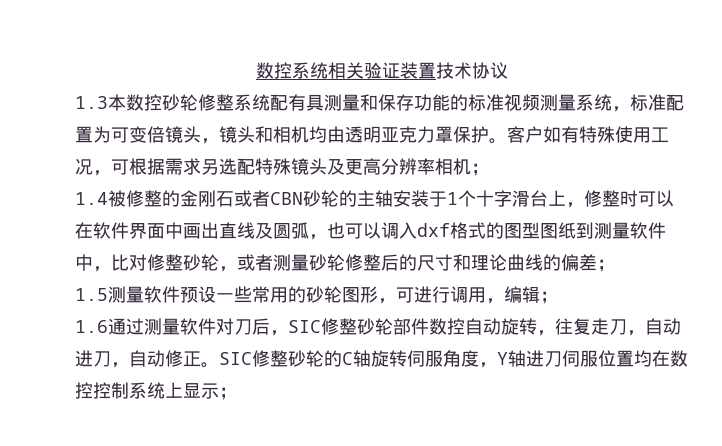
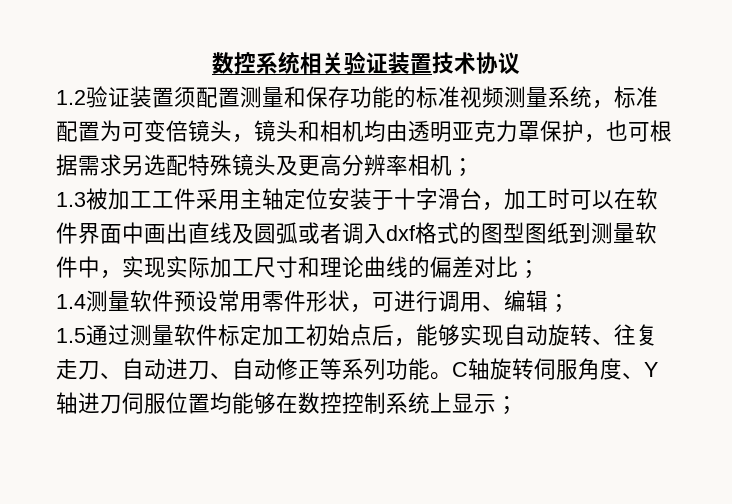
[75,94,324,111] 1.3本数控砂轮修整系统配有具 -> [56,86,240,108] 1.2验证装置须配置
[489,126,669,144] [75,158,111,176] 。客户如有特殊使用工况， -> [584,120,628,143] ，也
[75,190,620,208] 1.4被修整的金刚石或者CBN砂轮的主轴安装于1个十字滑台上，修整 -> [56,188,548,211] 1.3被加工工件采用主轴定位安装于十字滑台，加工
[309,222,381,240] ，也可以 -> [298,222,342,244] 或者
[111,254,417,272] 比对修整砂轮，或者测量砂轮修整后的 -> [122,256,254,278] 实现实际加工
[597,259,615,272] [75,288,108,301] ； // 1.5 -> [474,256,540,279] [56,294,86,309] 对比； // 1.4
[216,286,378,303] 一些常用的砂轮图形 -> [218,290,350,312] 常用零件形状
[486,298,504,304] ， -> [482,304,504,311] 、
[75,320,108,333] 1.6 -> [56,328,86,343] 1.5
[216,318,465,336] 对刀后，SIC修整砂轮部件数控 -> [218,324,504,347] 标定加工初始点后，能够实现
[537,330,555,336] ， -> [592,338,614,345] 、
[627,330,645,336] ， -> [100,372,122,379] 、
[111,362,129,368] ， -> [210,372,232,379] 、
[201,350,342,368] 。SIC修整砂轮的 -> [320,358,452,380] 等系列功能。
[479,362,497,368] ， -> [622,372,644,379] 、
(652, 358) none -> [232,392,276,414] 能够

